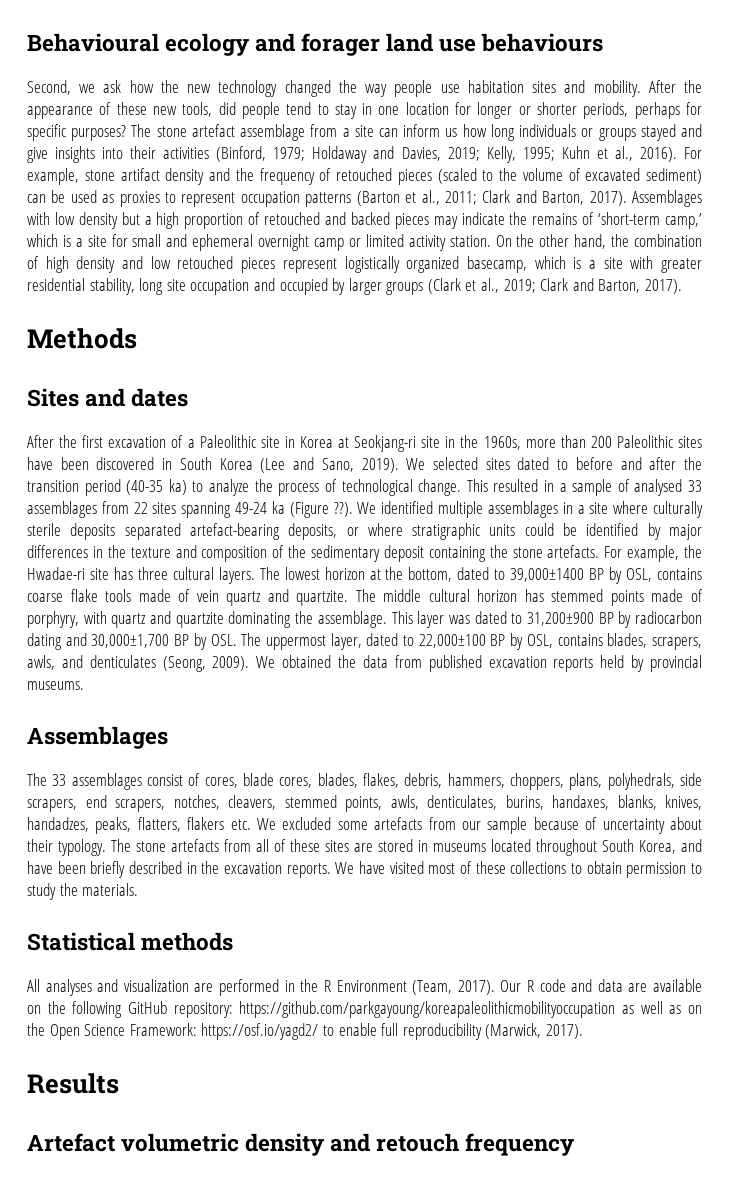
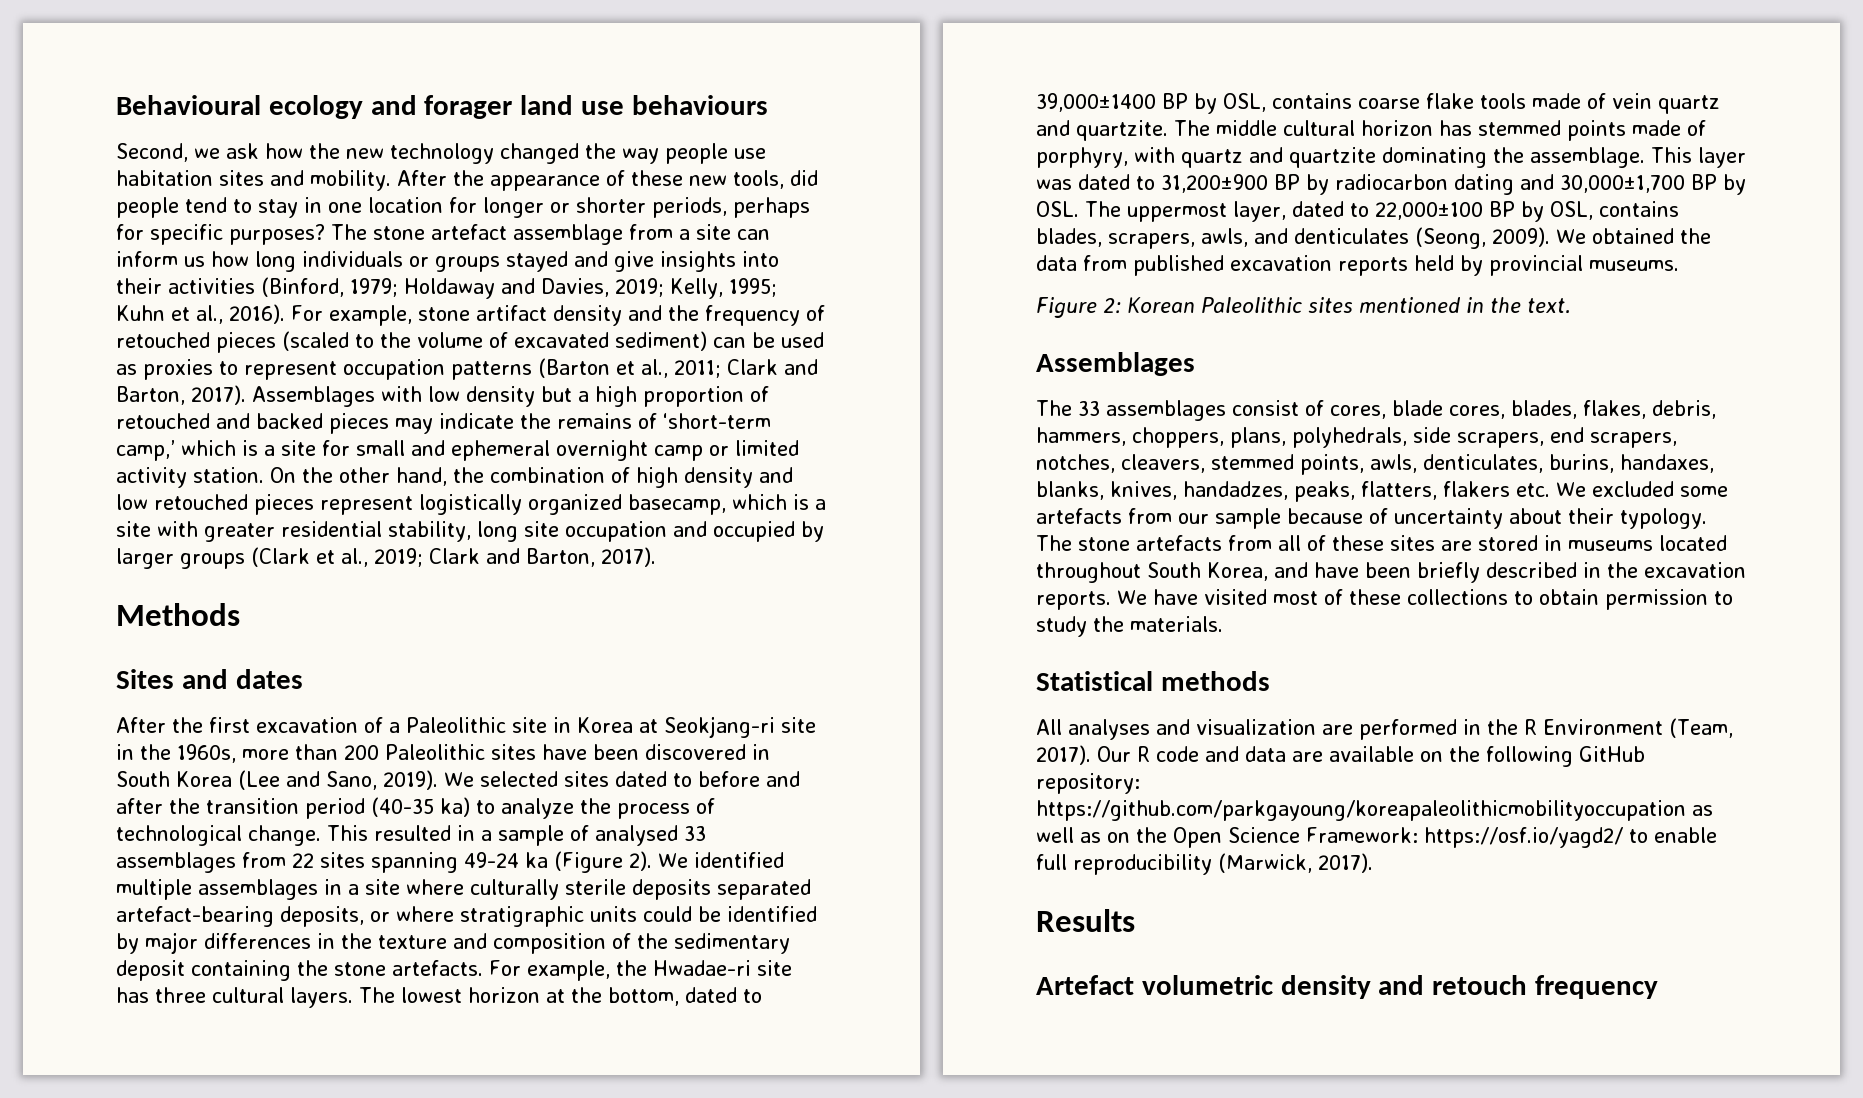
[333,502,353,517] ??). -> [629,851,652,871] 2).
(84, 685) none -> [1036,297,1571,318] // Figure 2: Korean Paleolithic sites mentioned in the text.

